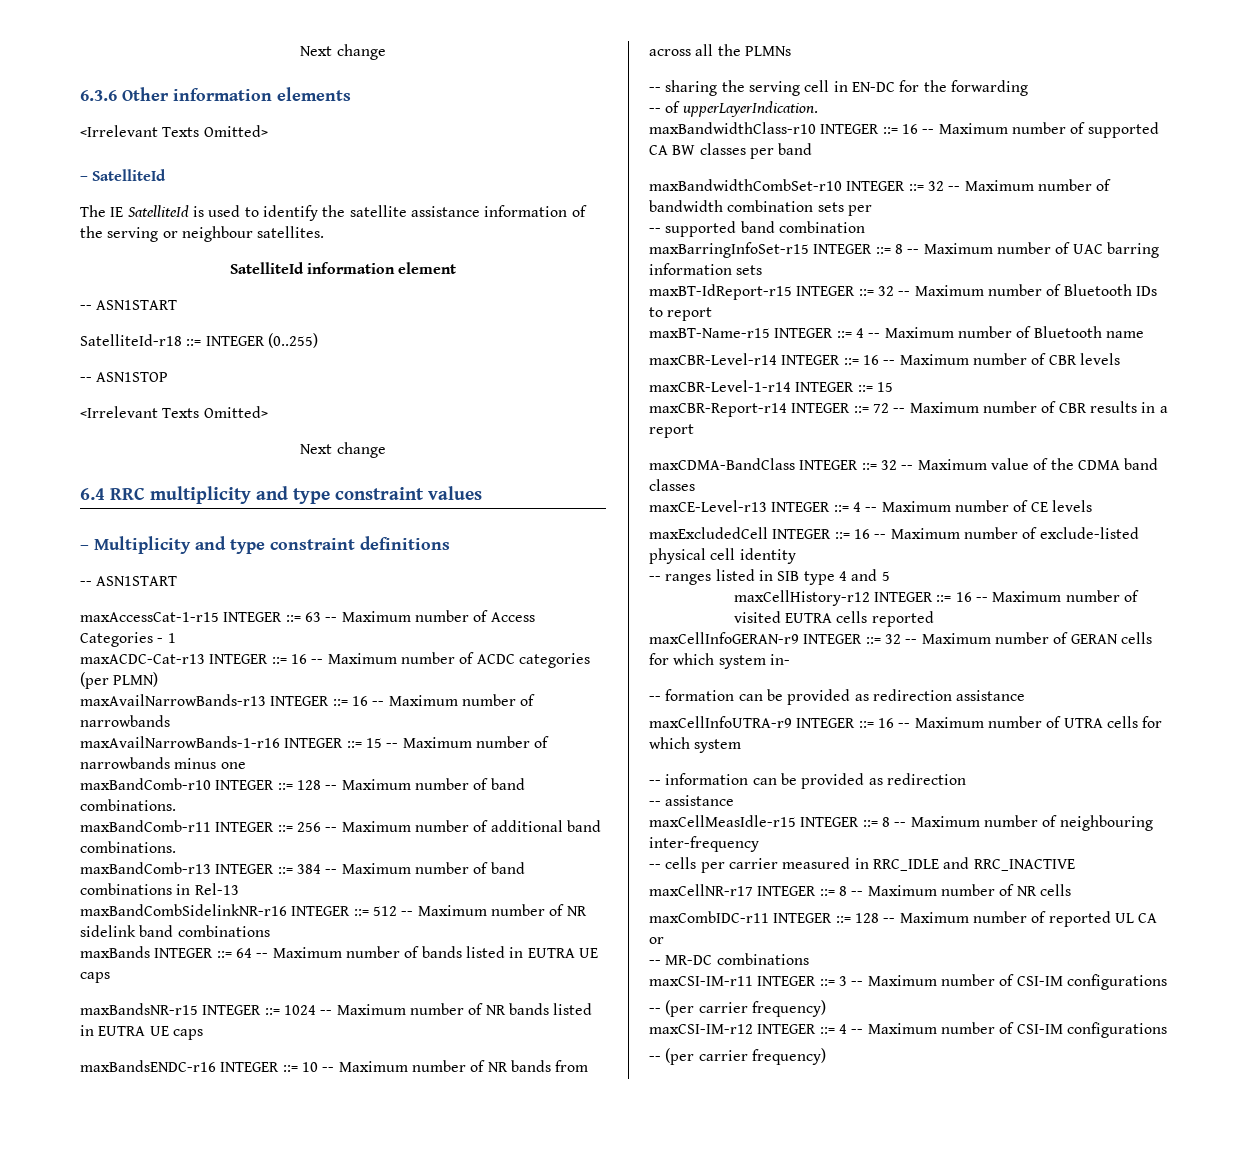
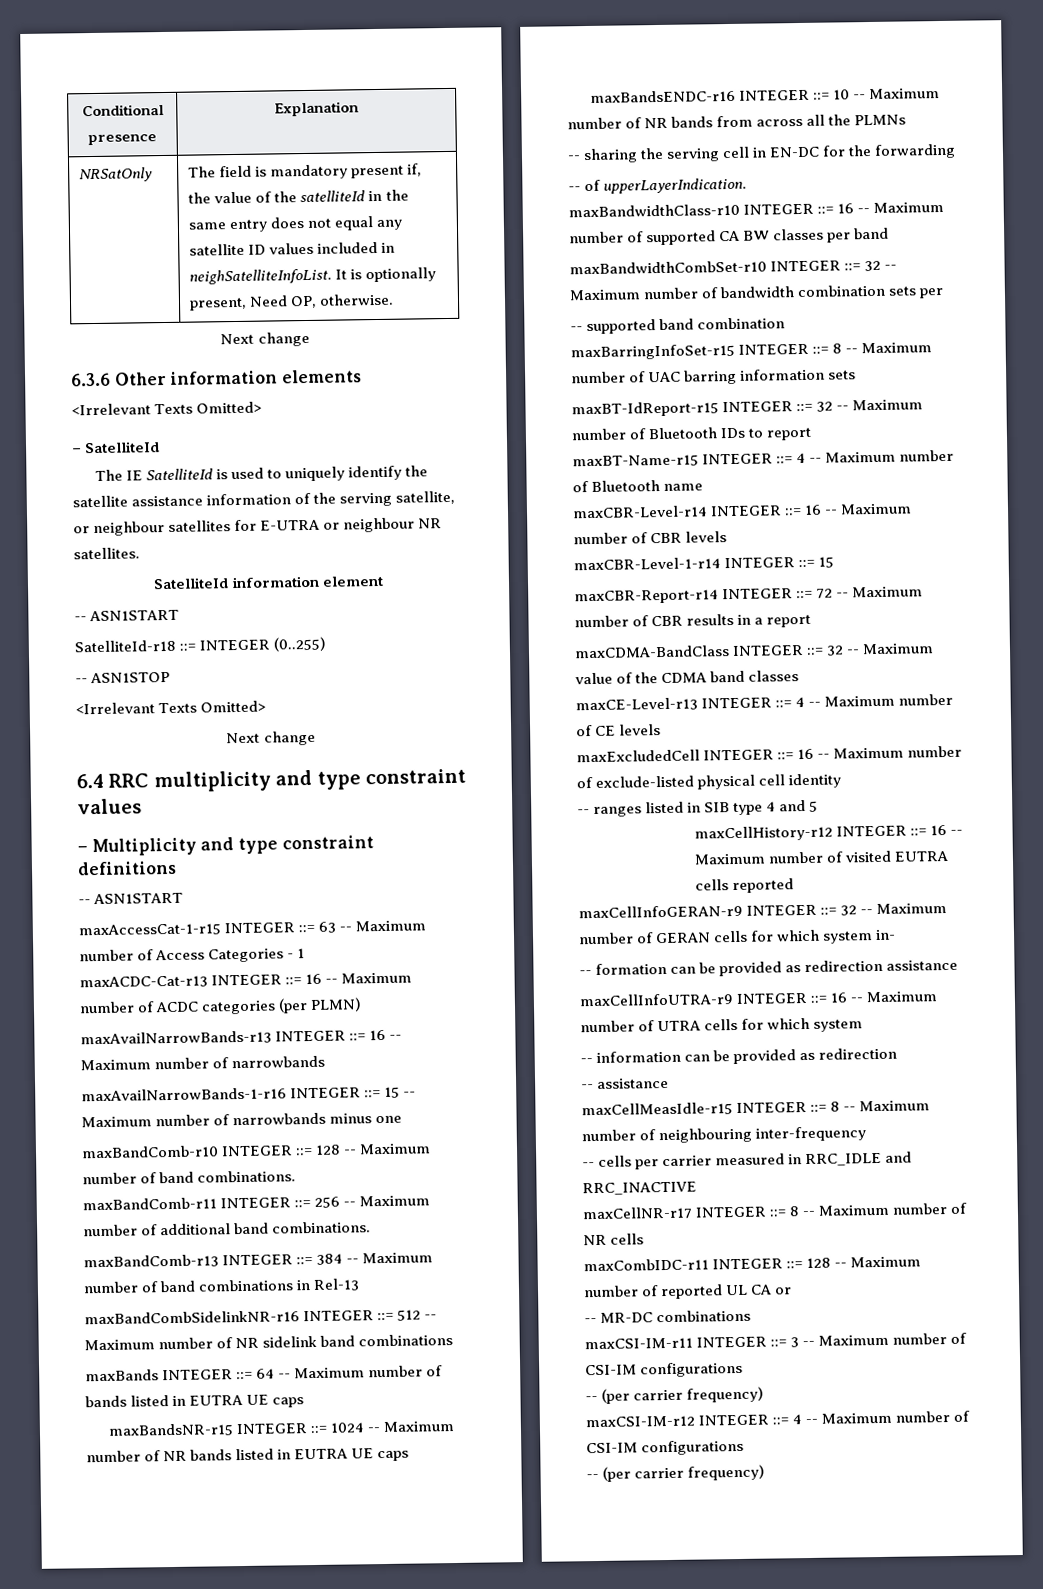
(300, 51) none -> [81,103,164,117] [88,134,157,146] [274,101,359,117] [79,167,154,183] [188,163,423,180] [188,189,409,204] [188,216,404,233] [189,241,396,256] [189,267,437,285] [189,293,395,311] Conditional presence | Explanation // NRSatOnly | The field is mandatory present if, the value of the satelliteId in the same entry does not equal any satellite ID values included in neighSatelliteInfoList. It is optionally present, Need OP, otherwise. //
(259, 212) none -> [284,466,345,482] uniquely
[162,226,253,242] or neighbour -> [395,490,456,505] [73,517,443,537] satellite, or neighbour satellites for E-UTRA or neighbour NR

